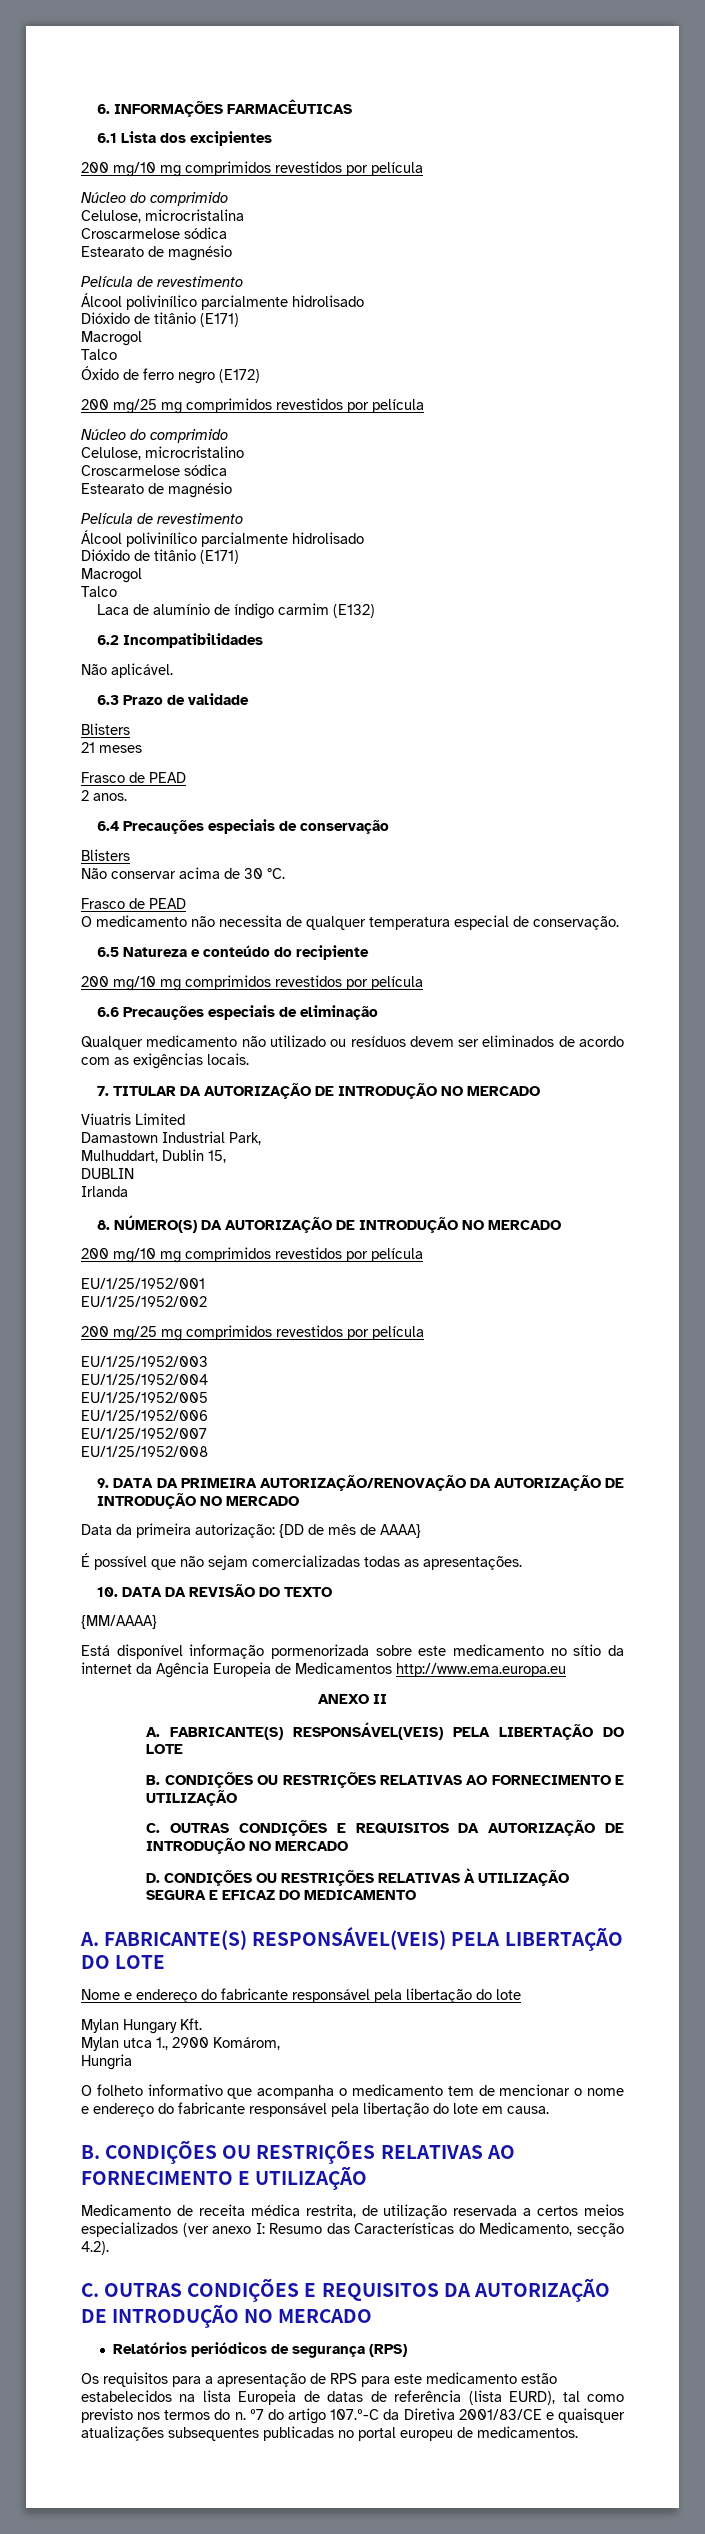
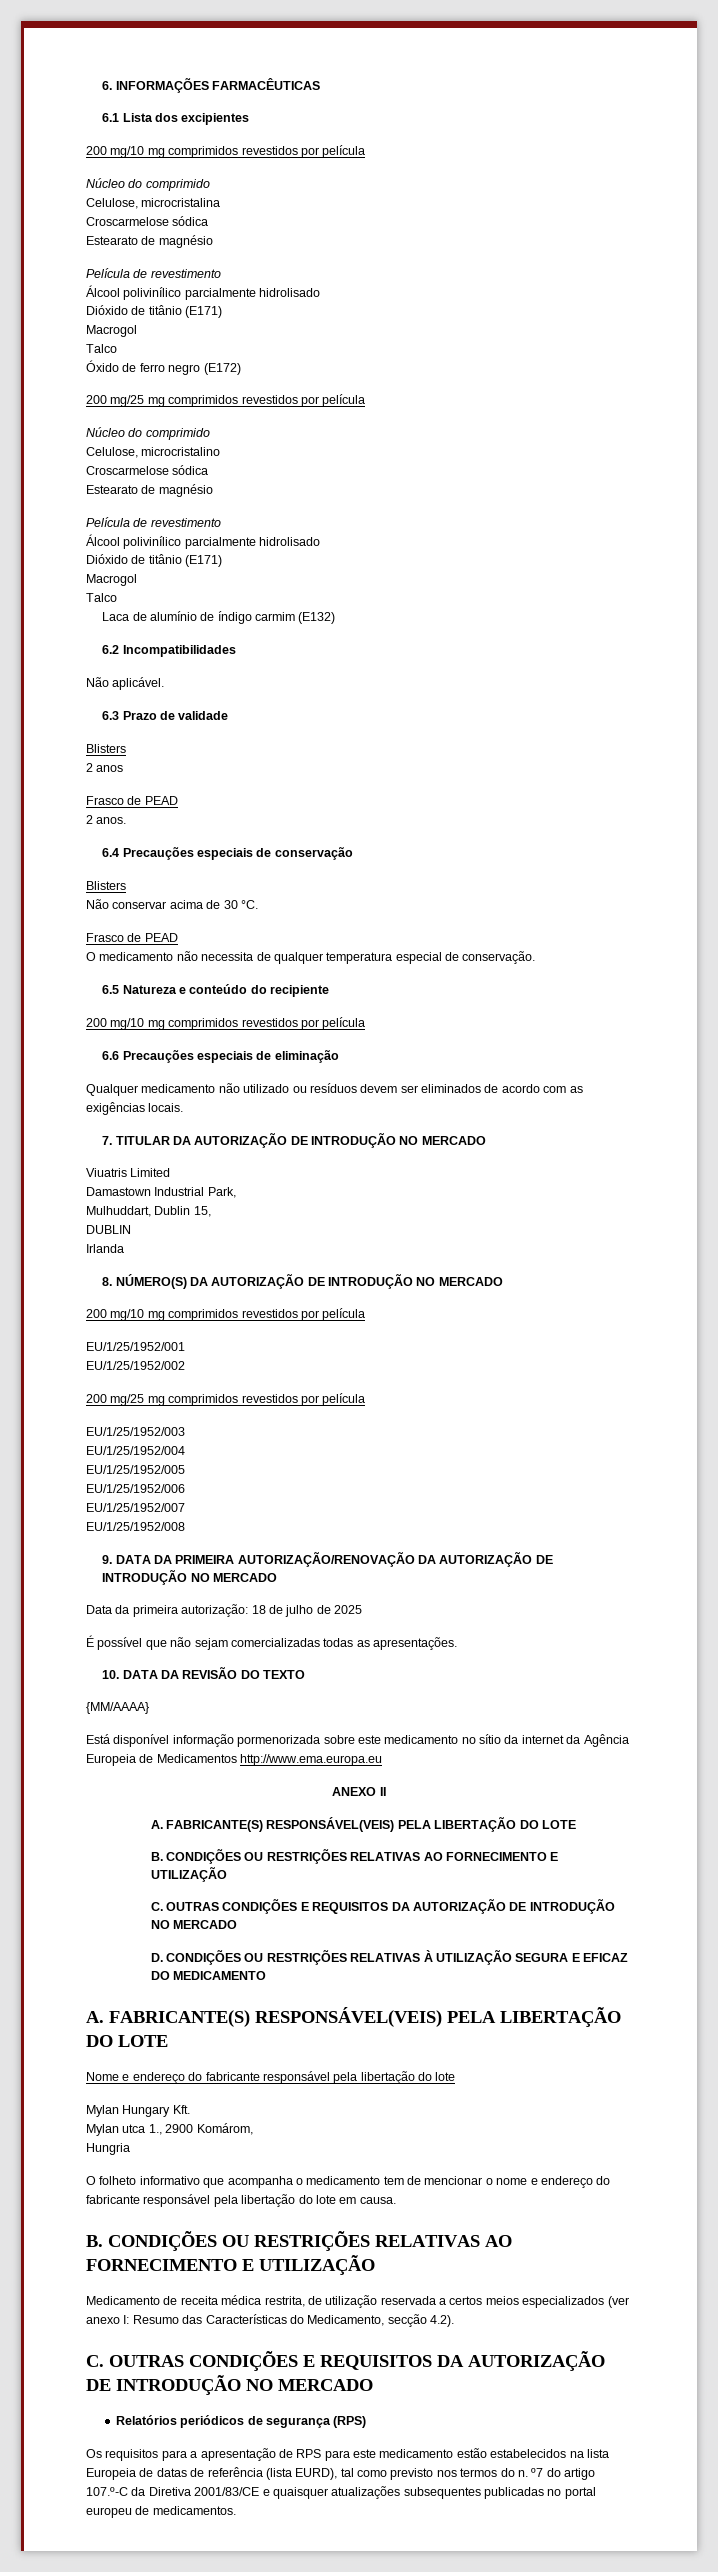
[81,742,142,753] 21 meses -> [86,763,124,772] 2 anos
[279,1524,421,1538] {DD de mês de AAAA} -> [251,1605,362,1617] 18 de julho de 2025

